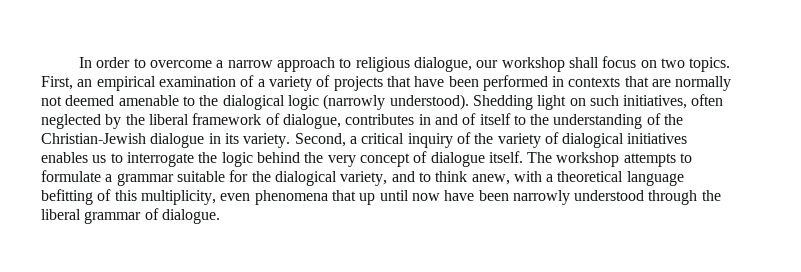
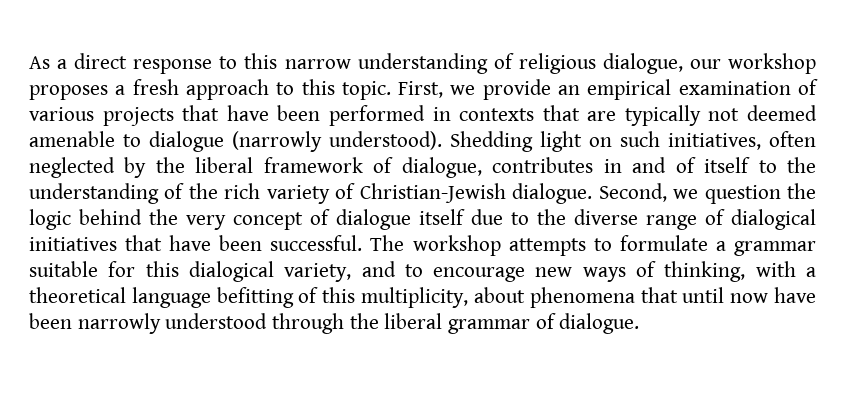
[79,56,731,72] [41,76,73,90] In order to overcome a narrow approach to religious dialogue, our workshop shall focus on two topics. First, -> [29,53,817,74] [29,79,551,100] As a direct response to this narrow understanding of religious dialogue, our workshop proposes a fresh approach to this topic. First, we provide
[257,75,331,91] a variety of -> [29,107,94,121] various
[675,76,732,91] normally -> [624,105,701,126] typically
[199,95,319,110] the dialogical logic -> [149,131,224,152] dialogue
[41,132,688,148] [41,152,194,167] Christian-Jewish dialogue in its variety. Second, a critical inquiry of the variety of dialogical initiatives enables us to interrogate -> [224,183,781,204] rich variety of Christian-Jewish dialogue. Second, we question
[488,151,523,163] itself. -> [419,209,816,230] [29,235,363,251] itself due to the diverse range of dialogical initiatives that have been successful.
[251,171,271,182] the -> [145,261,179,277] this
[435,171,510,185] think anew, -> [433,261,746,282] encourage new ways of thinking,
[220,193,251,201] even -> [473,287,525,303] about
[359,193,376,205] up -> (678, 295) none

